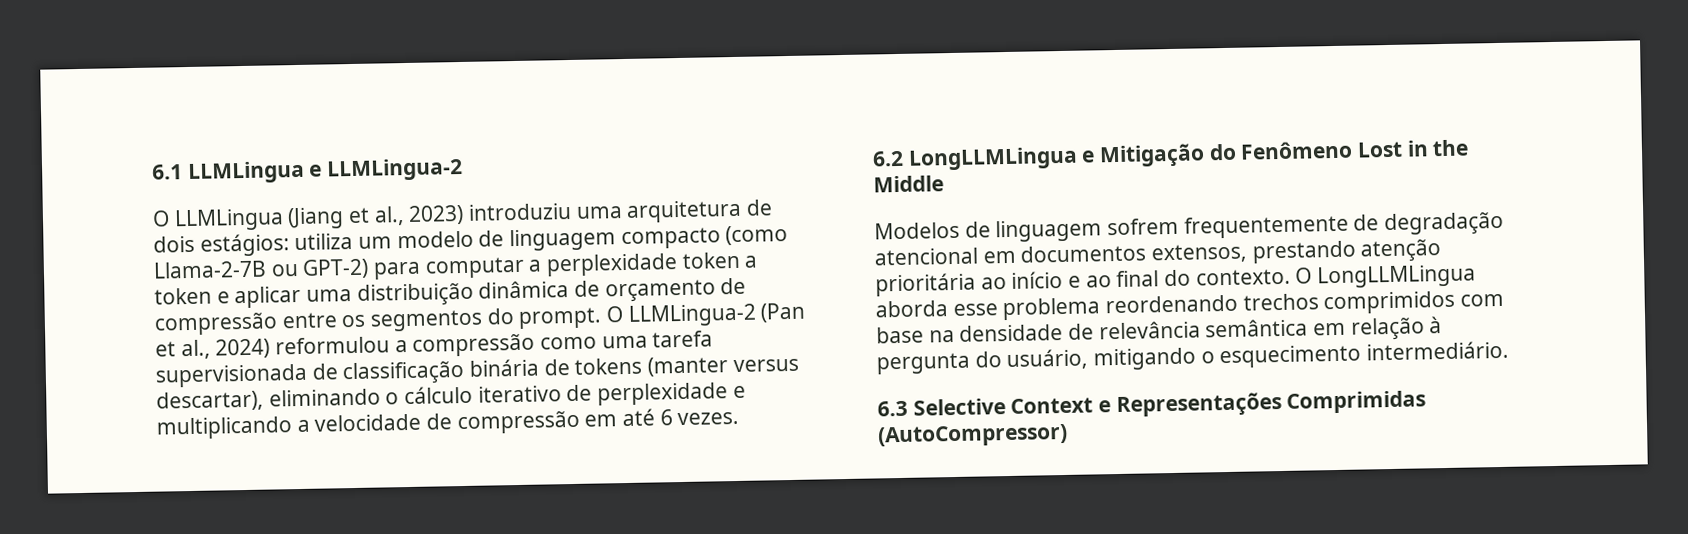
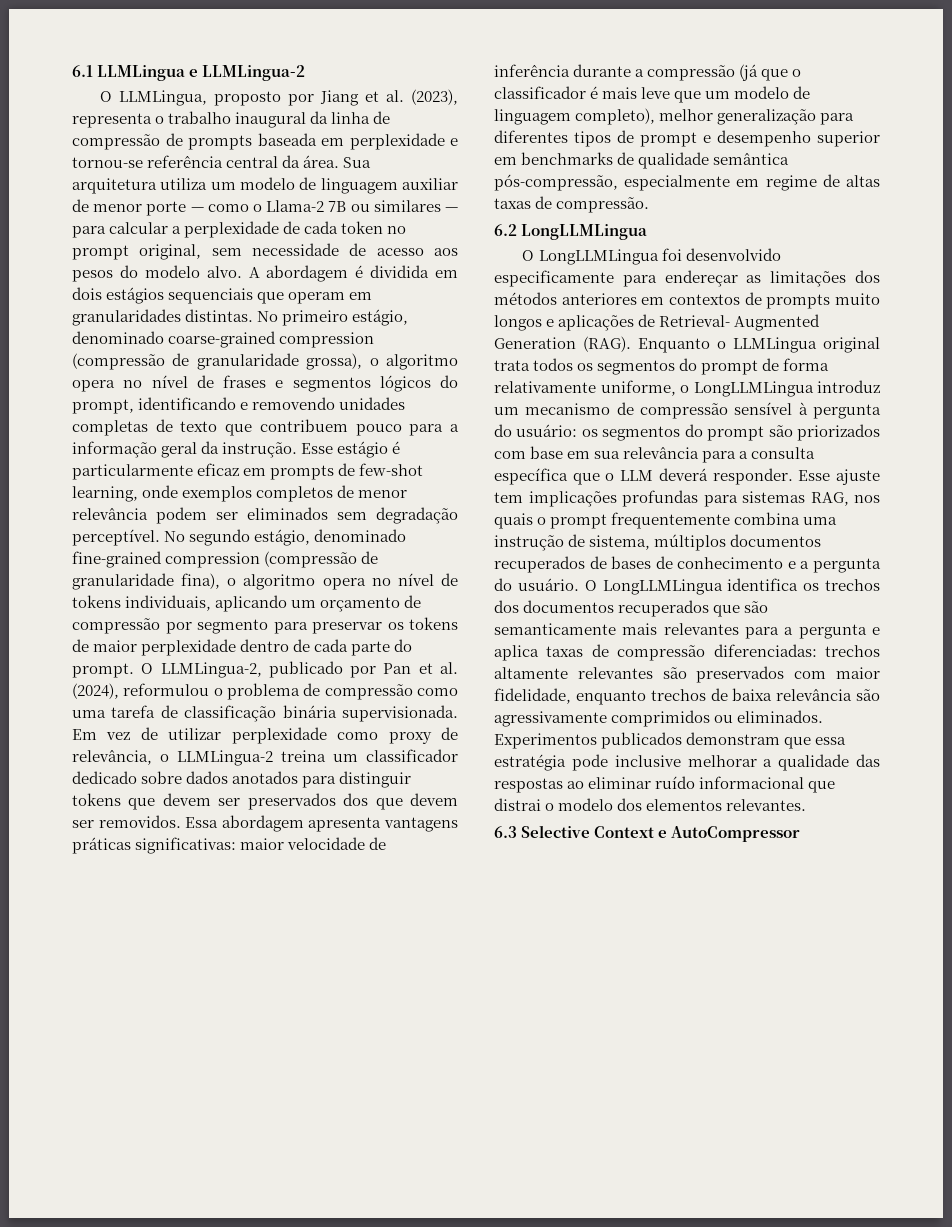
[173,199,774,232] [153,233,290,257] LLMLingua (Jiang et al., 2023) introduziu uma arquitetura de dois estágios: -> [119,89,458,106] [72,111,391,128] [72,133,458,150] [72,155,372,168] [72,178,157,194] LLMLingua, proposto por Jiang et al. (2023), representa o trabalho inaugural da linha de compressão de prompts baseada em perplexidade e tornou-se referência central da área. Sua arquitetura
[620,225,789,250] [153,251,758,280] [154,277,747,309] [154,302,806,336] [155,336,408,360] compacto (como Llama-2-7B ou GPT-2) para computar a perplexidade token a token e aplicar uma distribuição dinâmica de orçamento de compressão entre os segmentos do prompt. O LLMLingua-2 (Pan et al., 2024) reformulou a -> [402,178,458,190] [72,199,458,216] [72,221,407,238] [72,243,458,260] [72,265,458,282] [72,287,373,304] [72,309,409,326] [72,331,375,348] [72,353,458,370] [72,375,458,392] [72,397,406,414] [72,419,460,436] [72,441,401,458] [72,463,424,480] [72,485,408,502] [72,507,458,524] [72,529,407,546] [72,551,379,568] [72,573,459,590] [72,595,422,612] [72,617,458,634] [72,639,413,656] [72,661,458,678] [72,683,321,700] auxiliar de menor porte — como o Llama-2 7B ou similares — para calcular a perplexidade de cada token no prompt original, sem necessidade de acesso aos pesos do modelo alvo. A abordagem é dividida em dois estágios sequenciais que operam em granularidades distintas. No primeiro estágio, denominado coarse-grained compression (compressão de granularidade grossa), o algoritmo opera no nível de frases e segmentos lógicos do prompt, identificando e removendo unidades completas de texto que contribuem pouco para a informação geral da instrução. Esse estágio é particularmente eficaz em prompts de few-shot learning, onde exemplos completos de menor relevância podem ser eliminados sem degradação perceptível. No segundo estágio, denominado fine-grained compression (compressão de granularidade fina), o algoritmo opera no nível de tokens individuais, aplicando um orçamento de compressão por segmento para preservar os tokens de maior perplexidade dentro de cada parte do prompt. O LLMLingua‑2, publicado por Pan et al. (2024), reformulou o problema de
[155,363,308,388] supervisionada -> (156, 711) none
[543,356,799,377] [156,382,746,412] [156,408,740,440] [872,139,1470,171] [873,175,944,193] [874,211,1505,243] [874,239,1442,266] [875,264,1477,297] [875,290,1505,321] [876,316,1443,344] [876,340,1510,375] de tokens (manter versus descartar), eliminando o cálculo iterativo de perplexidade e multiplicando a velocidade de compressão em até 6 vezes. // 6.2 LongLLMLingua e Mitigação do Fenômeno Lost in the Middle // Modelos de linguagem sofrem frequentemente de degradação atencional em documentos extensos, prestando atenção prioritária ao início e ao final do contexto. O LongLLMLingua aborda esse problema reordenando trechos comprimidos com base na densidade de relevância semântica em relação à pergunta do usuário, mitigando o esquecimento intermediário. -> [342,705,458,722] [72,727,459,744] [72,749,458,766] [72,771,412,788] [72,793,458,810] [72,815,458,832] [72,837,387,854] [494,64,802,81] [494,86,811,103] [494,108,855,125] [494,130,880,147] [494,152,790,169] [494,174,880,191] [494,196,650,213] [494,224,648,240] [522,248,781,265] [494,270,880,287] [494,292,880,309] [494,314,821,331] [494,336,880,353] [494,358,830,375] [494,380,880,397] [494,402,881,419] [494,424,880,441] [494,446,816,463] [494,468,880,485] [494,490,880,507] [494,512,838,529] [494,534,822,551] [494,556,881,573] [494,578,880,595] [494,600,769,617] [494,623,880,639] [494,644,880,661] [494,666,880,683] [494,688,880,705] [494,710,824,727] [494,732,847,749] [494,754,880,771] [494,776,836,793] [494,798,807,811] supervisionada. Em vez de utilizar perplexidade como proxy de relevância, o LLMLingua‑2 treina um classificador dedicado sobre dados anotados para distinguir tokens que devem ser preservados dos que devem ser removidos. Essa abordagem apresenta vantagens práticas significativas: maior velocidade de inferência durante a compressão (já que o classificador é mais leve que um modelo de linguagem completo), melhor generalização para diferentes tipos de prompt e desempenho superior em benchmarks de qualidade semântica pós-compressão, especialmente em regime de altas taxas de compressão. // 6.2 LongLLMLingua // O LongLLMLingua foi desenvolvido especificamente para endereçar as limitações dos métodos anteriores em contextos de prompts muito longos e aplicações de Retrieval- Augmented Generation (RAG). Enquanto o LLMLingua original trata todos os segmentos do prompt de forma relativamente uniforme, o LongLLMLingua introduz um mecanismo de compressão sensível à pergunta do usuário: os segmentos do prompt são priorizados com base em sua relevância para a consulta específica que o LLM deverá responder. Esse ajuste tem implicações profundas para sistemas RAG, nos quais o prompt frequentemente combina uma instrução de sistema, múltiplos documentos recuperados de bases de conhecimento e a pergunta do usuário. O LongLLMLingua identifica os trechos dos documentos recuperados que são semanticamente mais relevantes para a pergunta e aplica taxas de compressão diferenciadas: trechos altamente relevantes são preservados com maior fidelidade, enquanto trechos de baixa relevância são agressivamente comprimidos ou eliminados. Experimentos publicados demonstram que essa estratégia pode inclusive melhorar a qualidade das respostas ao eliminar ruído informacional que distrai o modelo dos elementos relevantes.
[1115,390,1427,418] [877,423,1068,448] Representações Comprimidas (AutoCompressor) -> [671,826,801,842] AutoCompressor

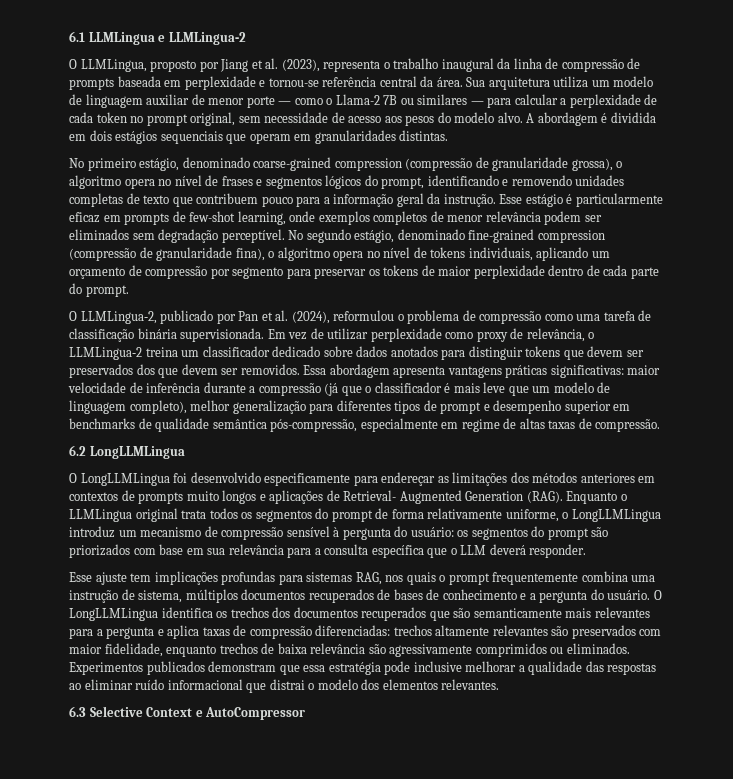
(254, 315) none -> (449, 135) //
(134, 670) none -> (129, 291) //
(793, 476) none -> (587, 551) //

